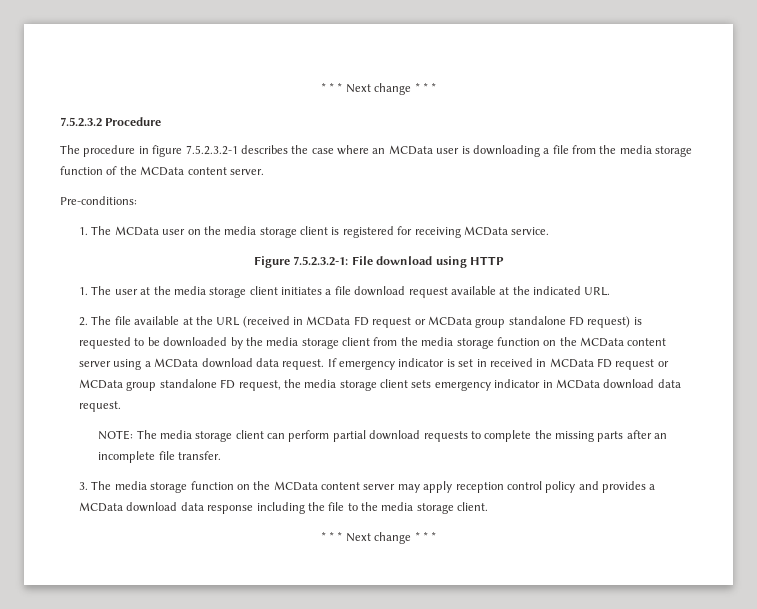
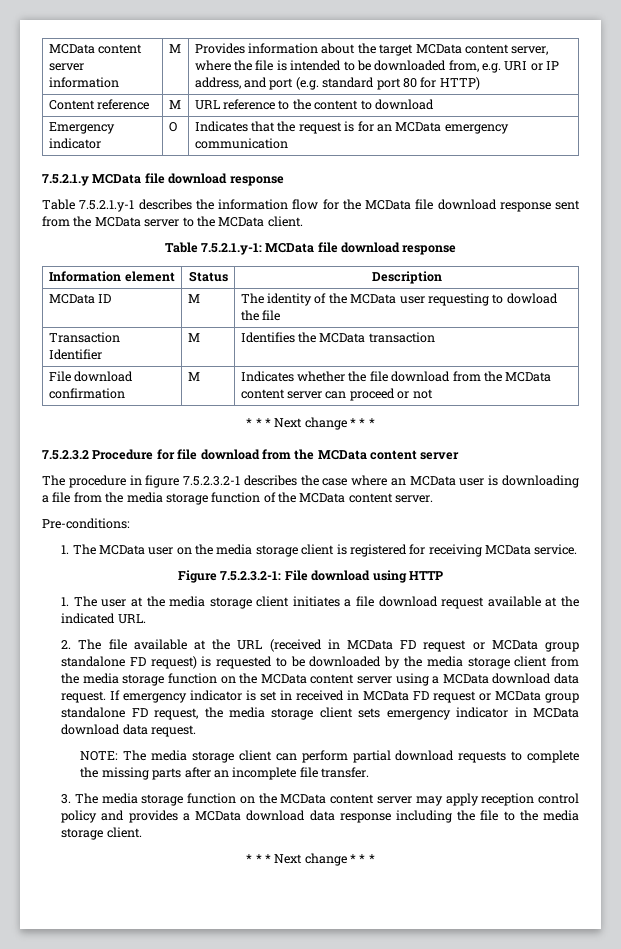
(320, 87) none -> [48,44,143,54] [48,63,84,71] [48,77,119,88] [168,44,181,53] [194,43,549,56] [194,60,560,73] [194,77,480,90] [48,99,150,110] [168,100,181,109] [194,99,434,110] [48,122,115,134] [48,138,101,149] [168,122,177,132] [194,121,509,134] [194,138,288,149] [42,173,284,186] [42,199,580,212] [42,216,303,227] [164,242,457,255] [49,271,175,282] [188,271,228,282] [371,271,442,284] [48,294,112,304] [187,294,200,303] [240,293,558,306] [240,310,281,321] [48,332,120,343] [48,349,102,360] [187,333,200,342] [240,332,435,343] [48,371,134,382] [48,388,125,399] [187,372,200,381] [240,371,552,382] [240,388,433,401] MCData content server information | M | Provides information about the target MCData content server, where the file is intended to be downloaded from, e.g. URI or IP address, and port (e.g. standard port 80 for HTTP) // Content reference | M | URL reference to the content to download // Emergency indicator | O | Indicates that the request is for an MCData emergency communication // 7.5.2.1.y MCData file download response // Table 7.5.2.1.y-1 describes the information flow for the MCData file download response sent from the MCData server to the MCData client. // Table 7.5.2.1.y-1: MCData file download response // Information element | Status | Description // MCData ID | M | The identity of the MCData user requesting to dowload the file // Transaction Identifier | M | Identifies the MCData transaction // File download confirmation | M | Indicates whether the file download from the MCData content server can proceed or not //
(162, 121) none -> [156,449,460,460] for file download from the MCData content server

